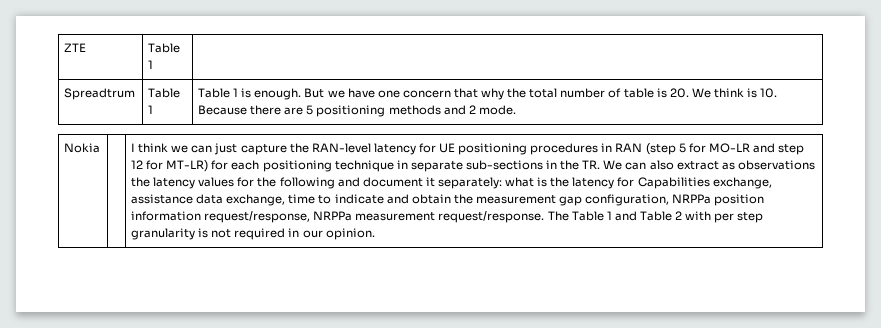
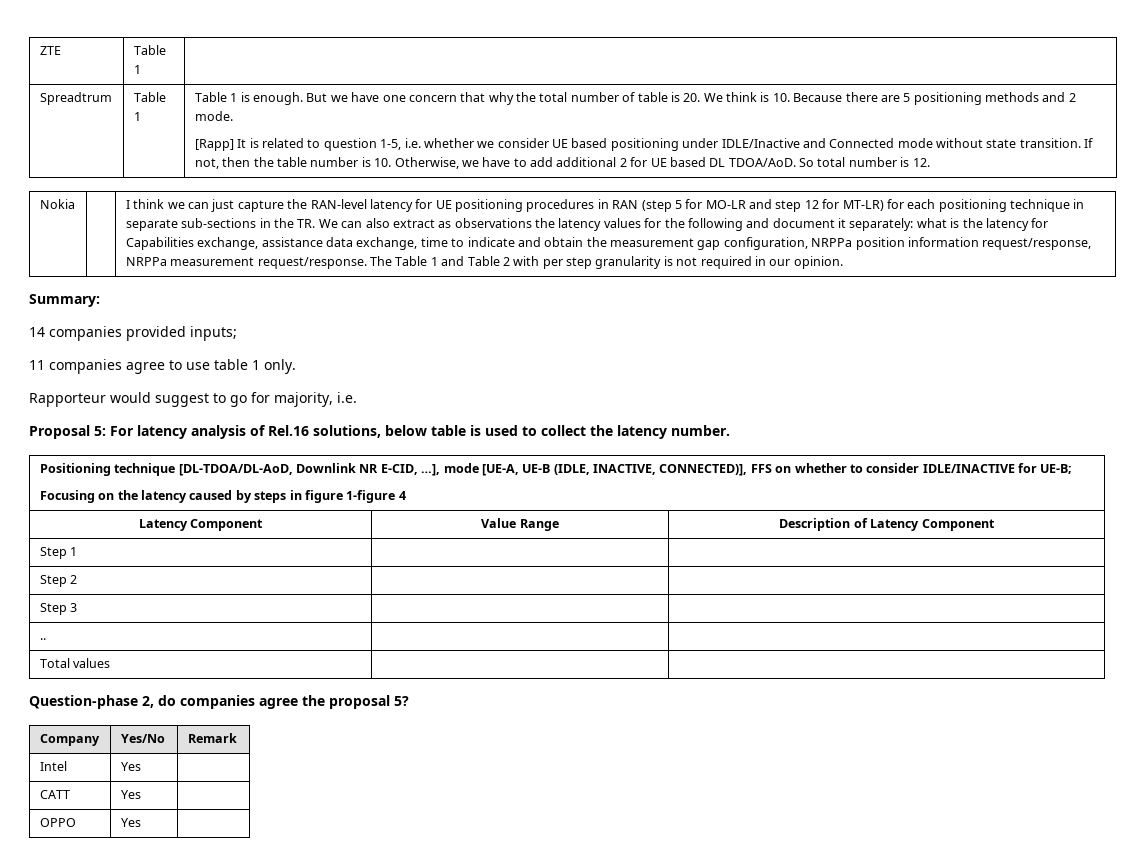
(516, 110) none -> [194,138,1094,151] [194,157,930,169] // [Rapp] It is related to question 1-5, i.e. whether we consider UE based positioning under IDLE/Inactive and Connected mode without state transition. If not, then the table number is 10. Otherwise, we have to add additional 2 for UE based DL TDOA/AoD. So total number is 12.
(375, 234) none -> [29,294,100,307] [29,326,237,341] [29,359,296,374] [29,392,357,407] [29,425,730,439] [39,463,1073,476] [39,490,406,503] [138,519,264,531] [481,518,559,531] [779,518,995,531] [39,547,78,559] [39,575,78,587] [39,603,78,615] [39,638,46,640] [39,658,111,668] [29,695,409,709] [39,734,100,746] [120,734,165,743] [187,733,237,743] [39,761,67,771] [120,762,141,771] [39,790,70,799] [120,790,141,799] [39,818,76,827] [120,818,141,827] // Summary: // 14 companies provided inputs; // 11 companies agree to use table 1 only. // Rapporteur would suggest to go for majority, i.e. // Proposal 5: For latency analysis of Rel.16 solutions, below table is used to collect the latency number. // Positioning technique [DL-TDOA/DL-AoD, Downlink NR E-CID, …], mode [UE-A, UE-B (IDLE, INACTIVE, CONNECTED)], FFS on whether to consider IDLE/INACTIVE for UE-B; // Focusing on the latency caused by steps in figure 1-figure 4 // Latency Component | Value Range | Description of Latency Component // Step 1 | | // Step 2 | | // Step 3 | | // .. | | // Total values | | // Question-phase 2, do companies agree the proposal 5? // Company | Yes/No | Remark // Intel | Yes | // CATT | Yes | // OPPO | Yes |

